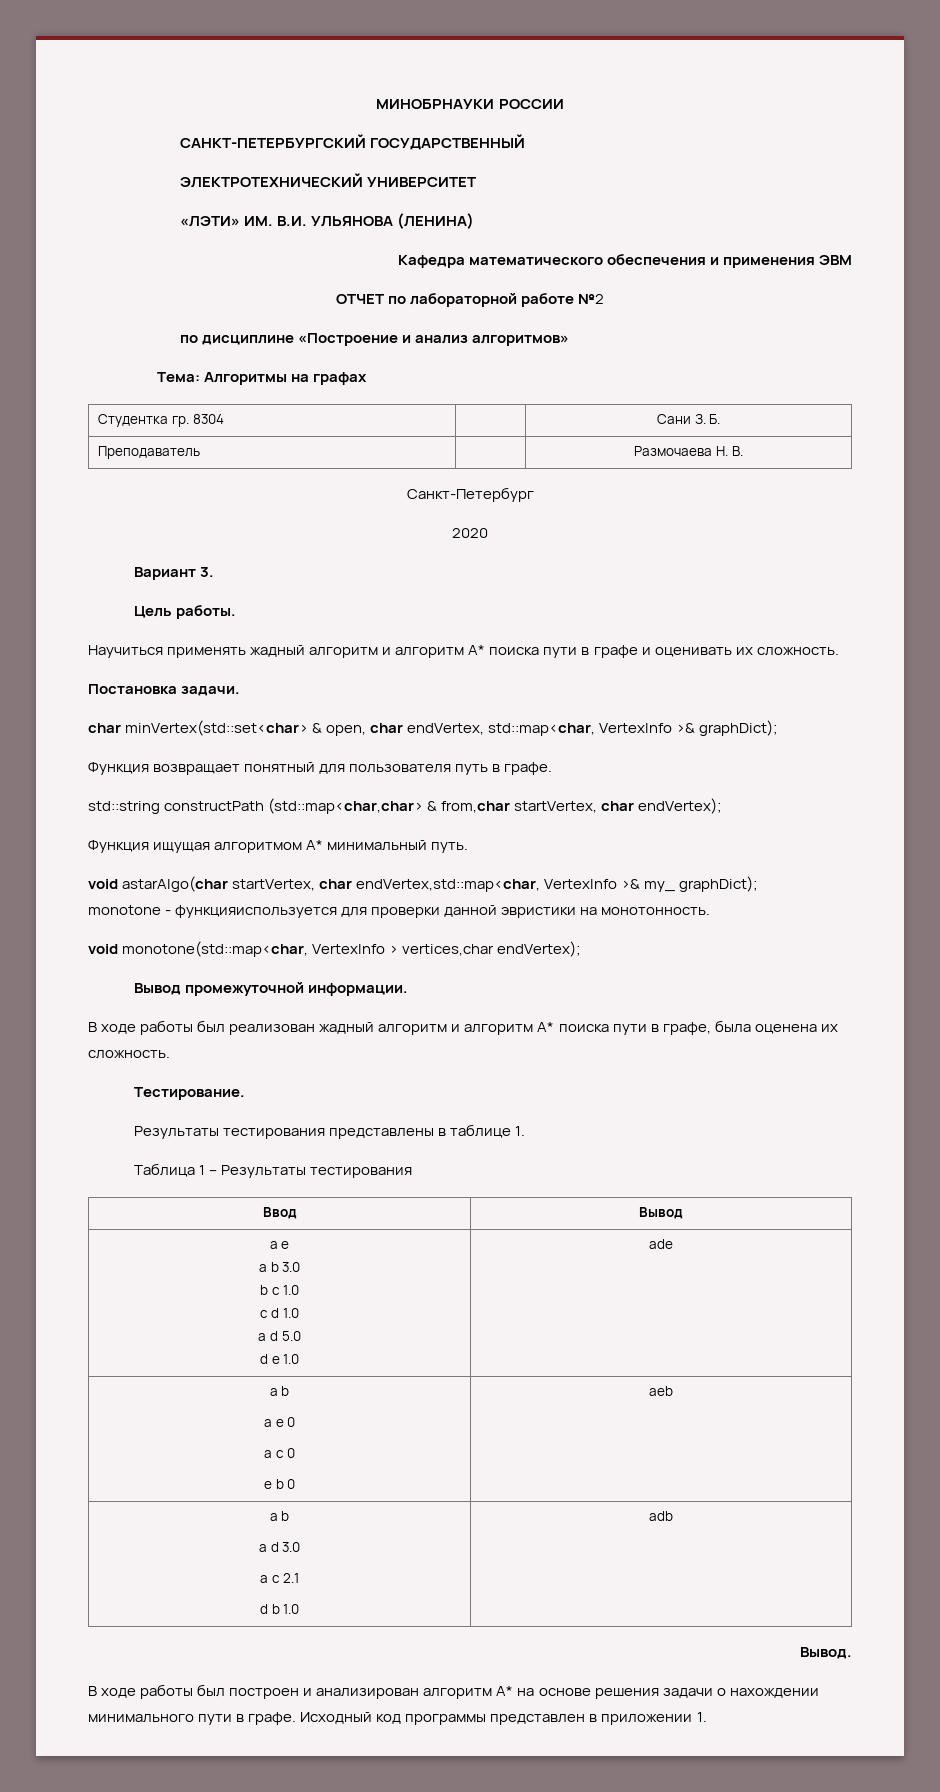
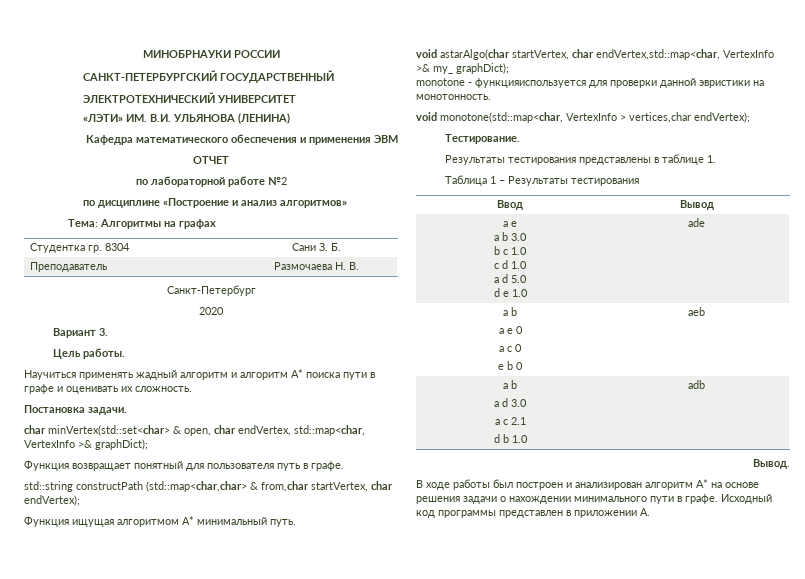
(384, 299) none -> (229, 160) //
[133,982,409,996] [88,1020,838,1035] [88,1050,170,1059] // Вывод промежуточной информации. // В ходе работы был реализован жадный алгоритм и алгоритм A* поиска пути в графе, была оценена их сложность. -> (750, 117) none
[696,1712,707,1722] 1. -> [640,508,650,516] A.

